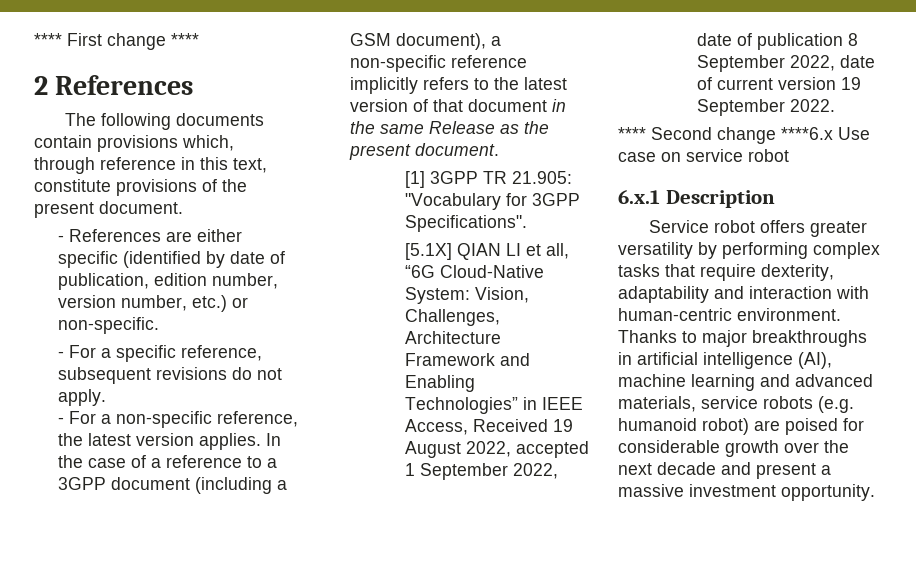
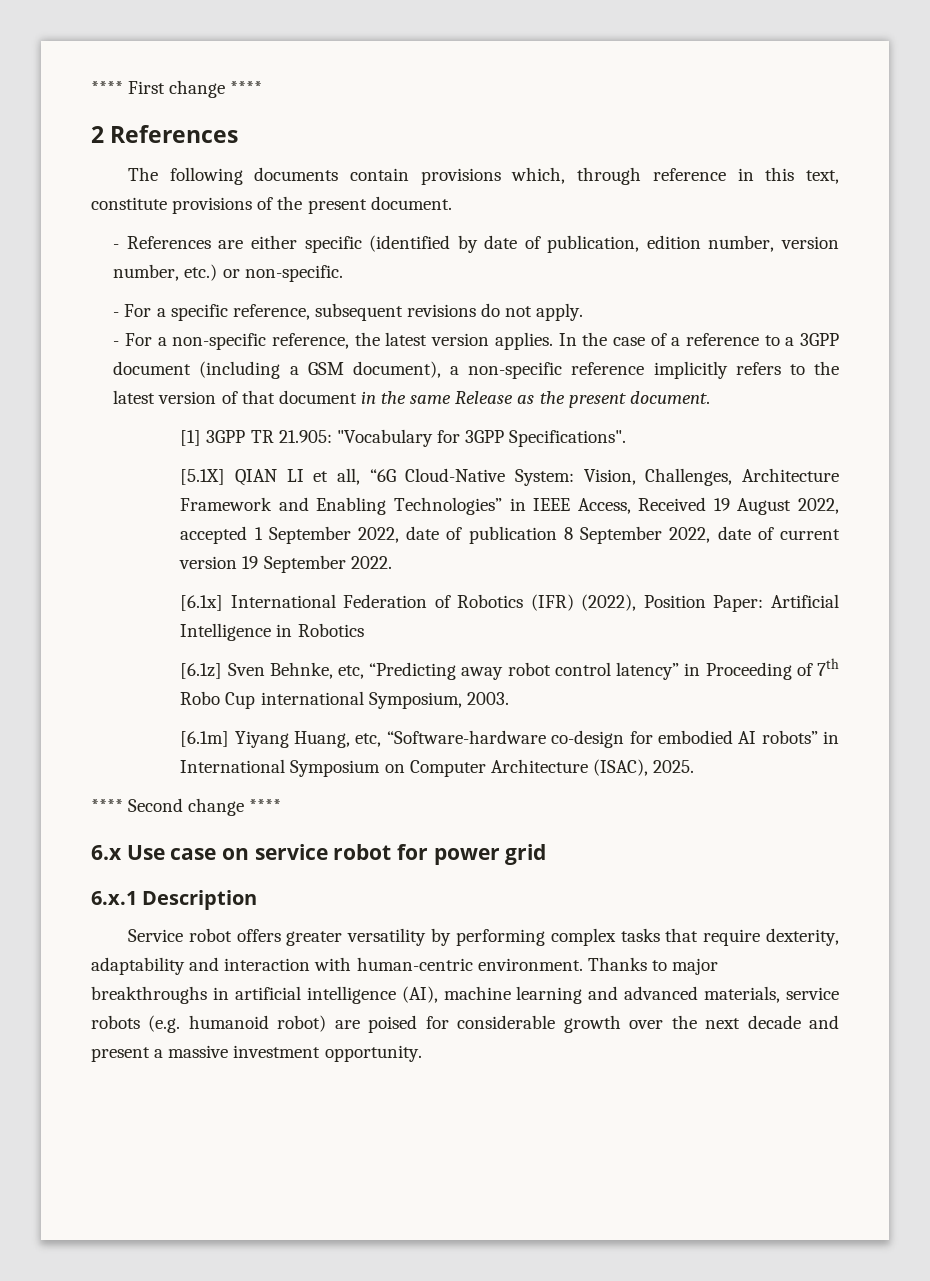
(836, 105) none -> [180,594,839,612] [180,623,364,641] [180,658,839,680] [180,691,509,709] [180,730,839,748] [180,759,695,777] // [6.1x] International Federation of Robotics (IFR) (2022), Position Paper: Artificial Intelligence in Robotics // [6.1z] Sven Behnke, etc, “Predicting away robot control latency” in Proceeding of 7th Robo Cup international Symposium, 2003. // [6.1m] Yiyang Huang, etc, “Software-hardware co-design for embodied AI robots” in International Symposium on Computer Architecture (ISAC), 2025.
[781,127,833,140] ****6.x -> [249,799,282,812] [91,845,122,860] **** // 6.x
(789, 155) none -> [397,844,547,865] for power grid

